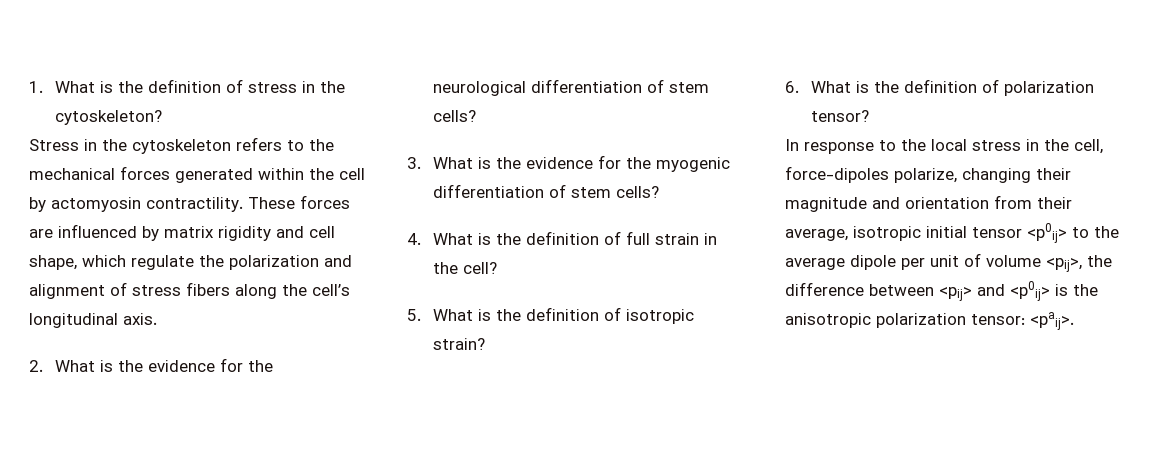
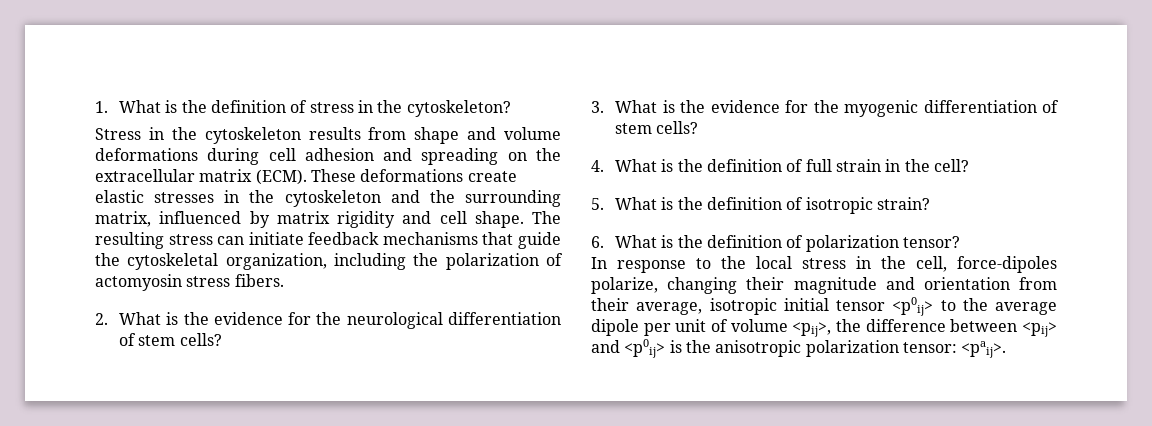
[236,137,334,151] [29,166,365,183] [29,195,350,212] [29,229,53,238] refers to the mechanical forces generated within the cell by actomyosin contractility. These forces are -> [308,127,561,144] [95,148,561,165] [95,169,517,185] [95,190,561,207] [95,211,151,227] results from shape and volume deformations during cell adhesion and spreading on the extracellular matrix (ECM). These deformations create elastic stresses in the cytoskeleton and the surrounding matrix,
[29,255,352,270] [29,282,350,299] [29,313,157,328] shape, which regulate the polarization and alignment of stress fibers along the cell’s longitudinal axis. -> [474,211,561,228] [95,232,561,249] [95,253,563,270] [95,274,284,291] shape. The resulting stress can initiate feedback mechanisms that guide the cytoskeletal organization, including the polarization of actomyosin stress fibers.

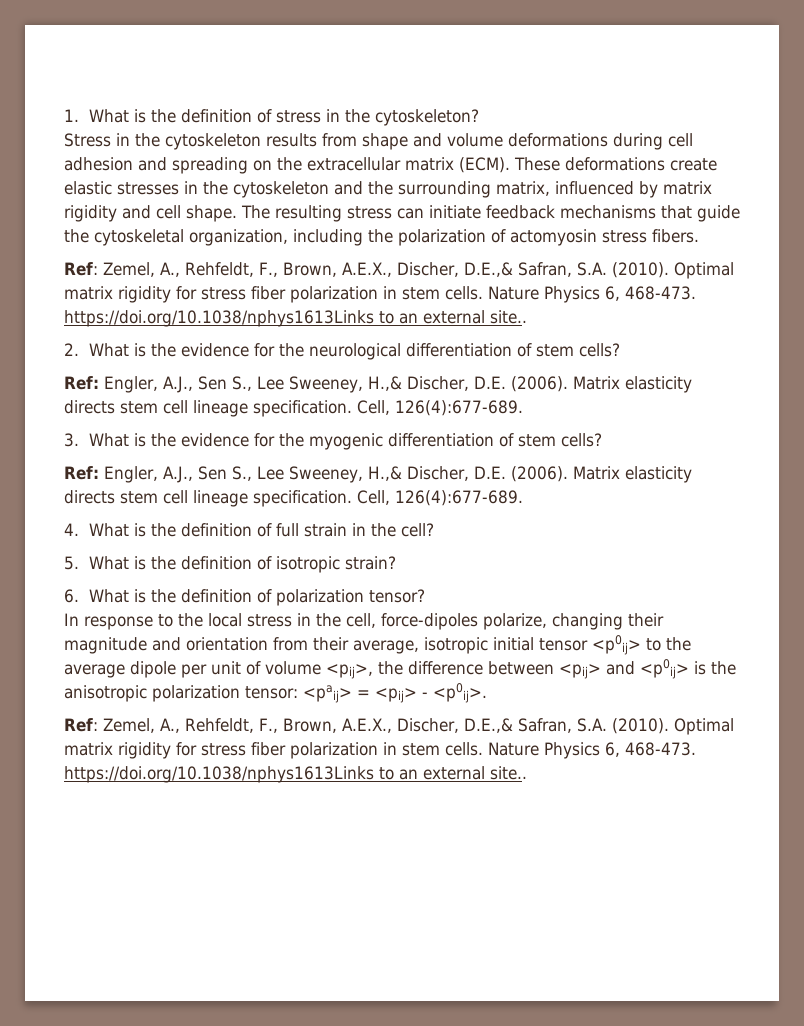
(284, 280) none -> [64,262,734,279] [64,286,696,303] [64,310,527,327] // Ref: Zemel, A., Rehfeldt, F., Brown, A.E.X., Discher, D.E.,& Safran, S.A. (2010). Optimal matrix rigidity for stress fiber polarization in stem cells. Nature Physics 6, 468-473. https://doi.org/10.1038/nphys1613Links to an external site..
(222, 339) none -> [64,376,692,393] [64,400,523,417] // Ref: Engler, A.J., Sen S., Lee Sweeney, H.,& Discher, D.E. (2006). Matrix elasticity directs stem cell lineage specification. Cell, 126(4):677-689.
(699, 127) none -> [64,466,692,483] [64,490,523,507] // Ref: Engler, A.J., Sen S., Lee Sweeney, H.,& Discher, D.E. (2006). Matrix elasticity directs stem cell lineage specification. Cell, 126(4):677-689.
[961,341,1007,358] <paij>. -> [303,683,487,703] [64,718,734,735] [64,742,696,759] [64,766,527,783] <paij> = <pij> - <p0ij>. // Ref: Zemel, A., Rehfeldt, F., Brown, A.E.X., Discher, D.E.,& Safran, S.A. (2010). Optimal matrix rigidity for stress fiber polarization in stem cells. Nature Physics 6, 468-473. https://doi.org/10.1038/nphys1613Links to an external site..

